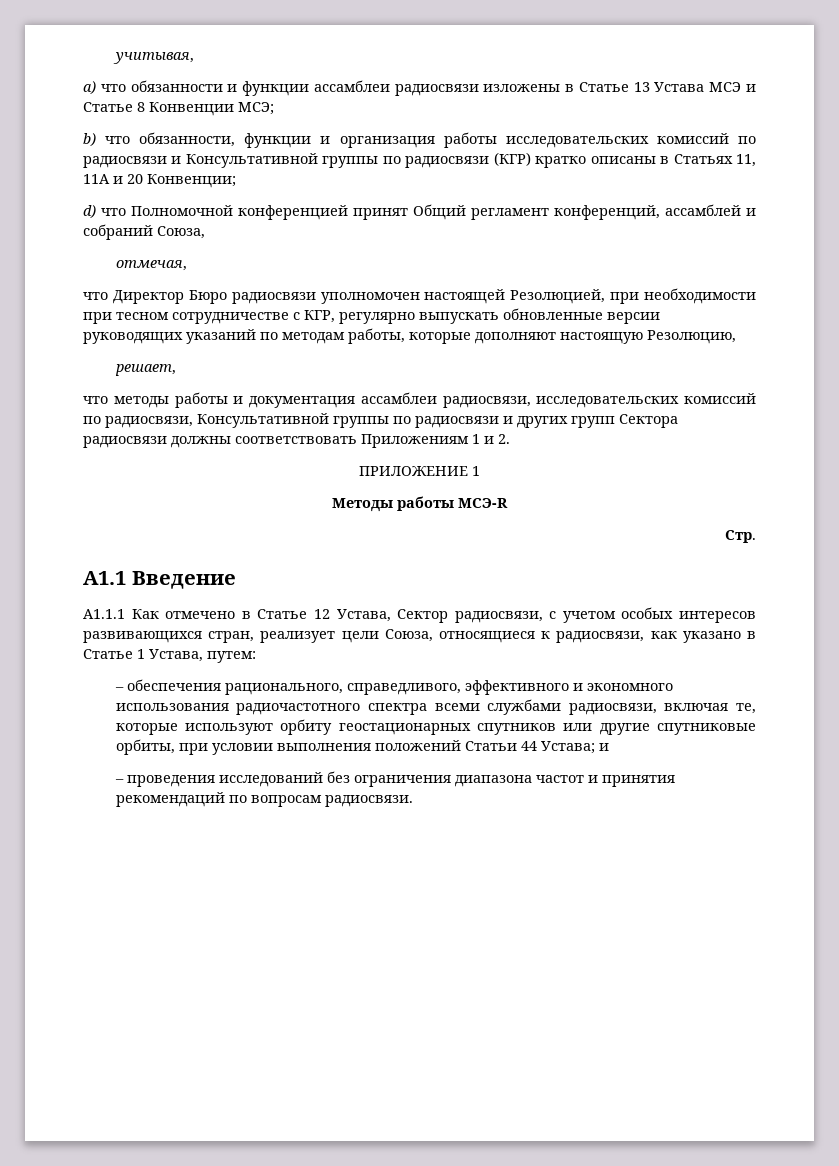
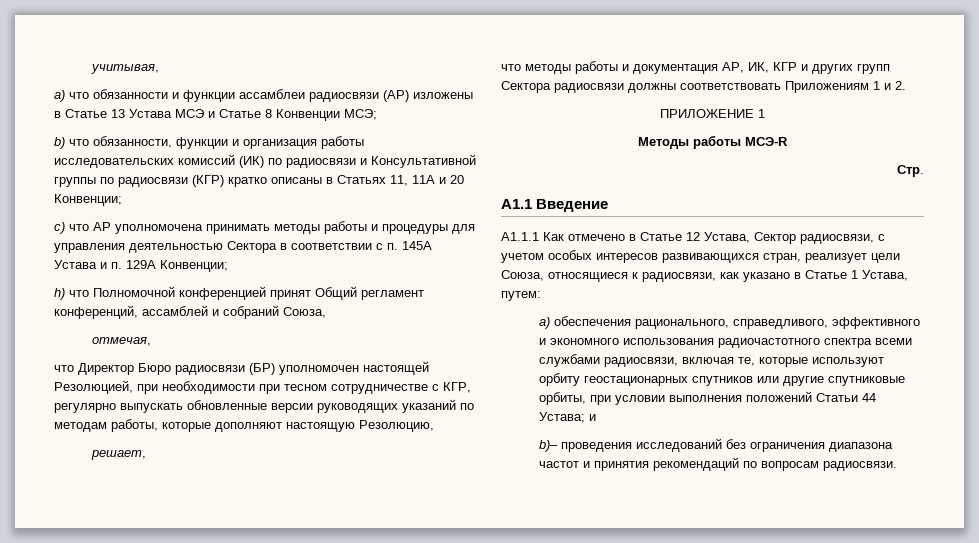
(479, 90) none -> [383,90,409,102] (АР)
(729, 138) none -> [239,156,264,168] (ИК)
[83,205,96,218] d) -> [54,221,475,234] [54,241,432,253] [54,260,228,272] [54,288,65,300] c) что АР уполномочена принимать методы работы и процедуры для управления деятельностью Сектора в соответствии с п. 145А Устава и п. 129А Конвенции; // h)
(316, 298) none -> [249,363,275,375] (БР)
[360,392,756,408] [83,413,499,428] ассамблеи радиосвязи, исследовательских комиссий по радиосвязи, Консультативной группы по радиосвязи -> [722,62,797,73] АР, ИК, КГР
[114,687,124,691] – -> [538,317,550,329] a)
[114,779,124,783] – -> [538,440,558,452] b)–

